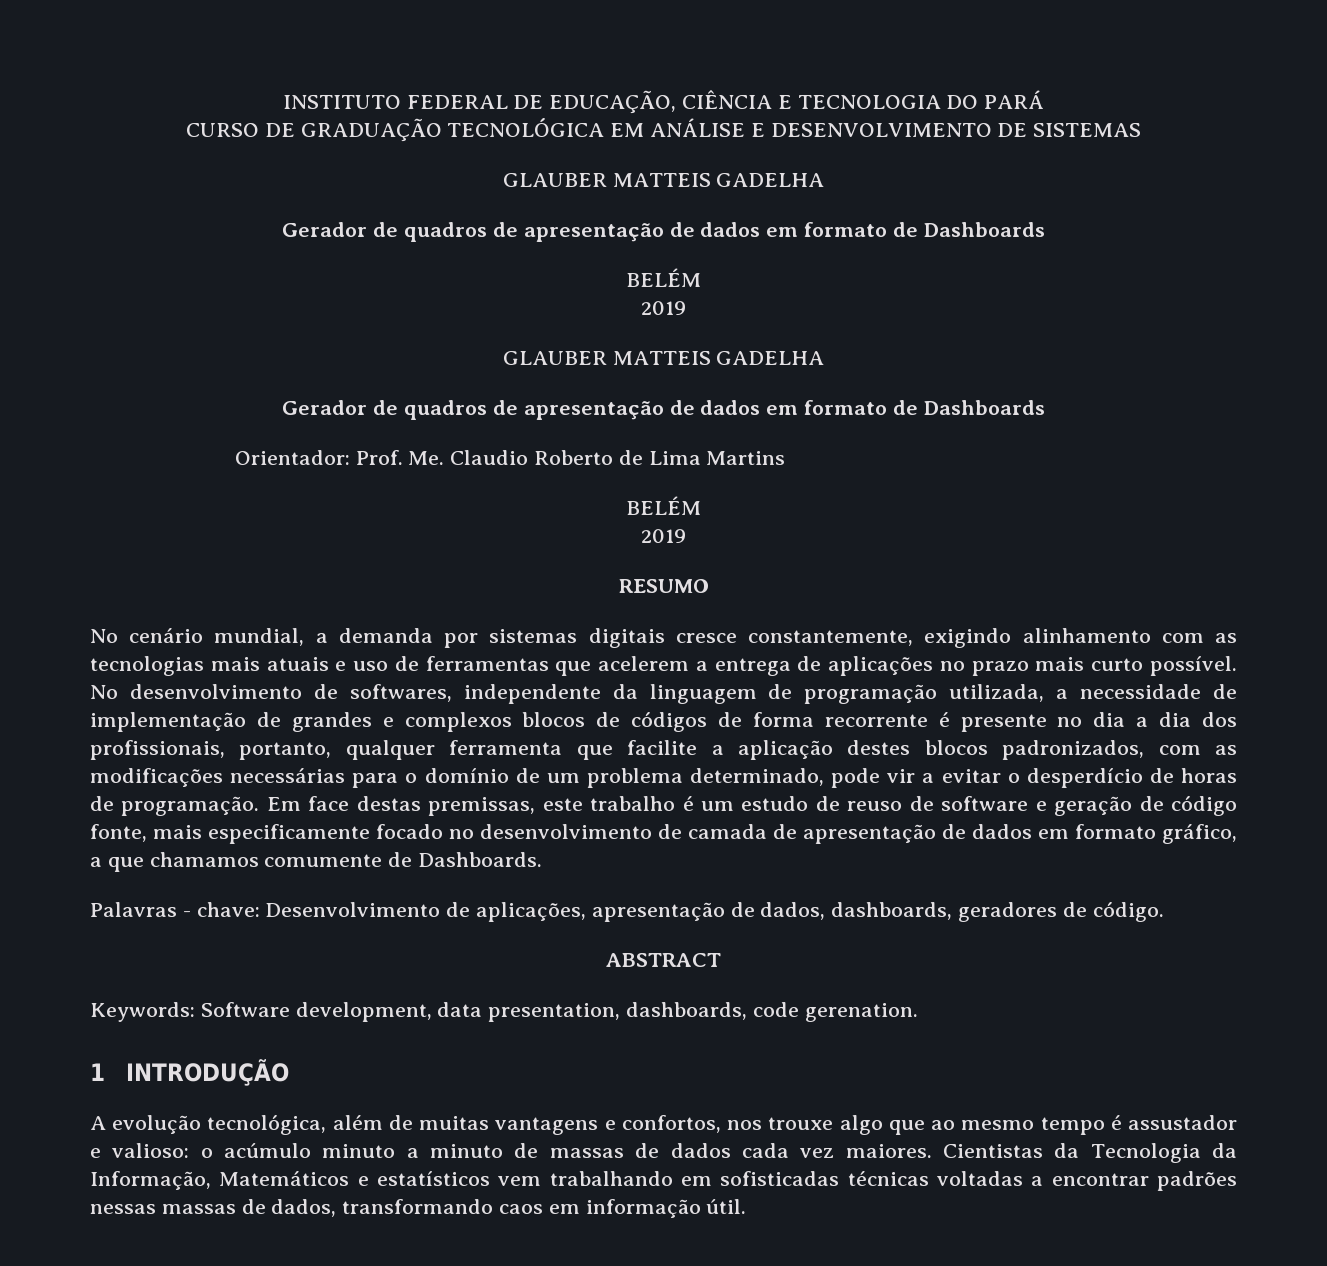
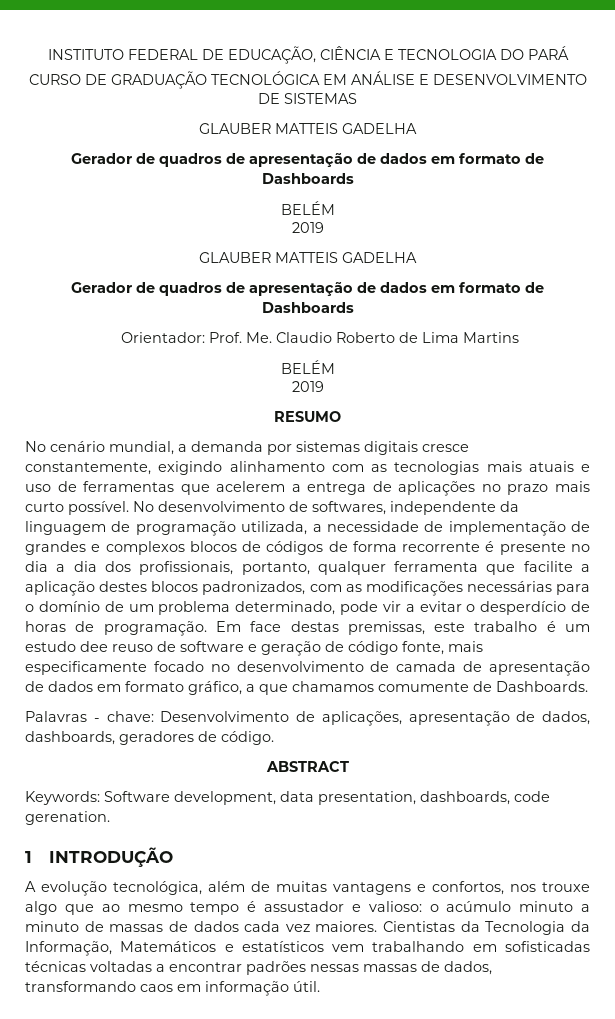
[815,796,840,811] de -> [80,641,108,652] dee

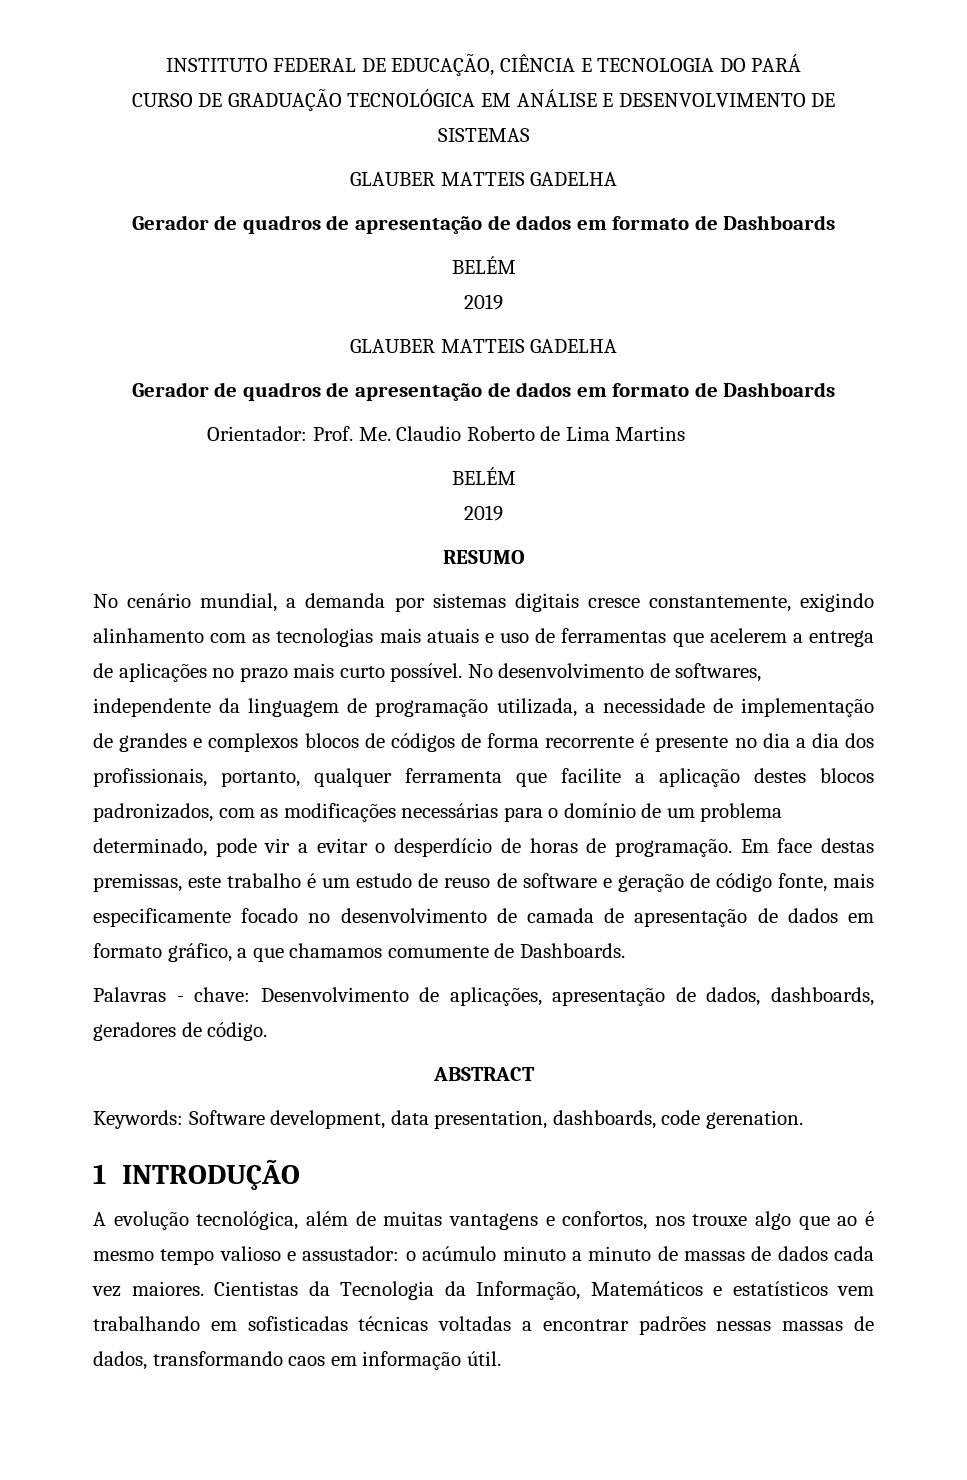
[80,641,108,652] dee -> [418,873,439,888] de
(120, 908) none -> [864,1211,874,1226] é
[247,901,422,912] é assustador e valioso: -> [219,1246,400,1261] valioso e assustador:

